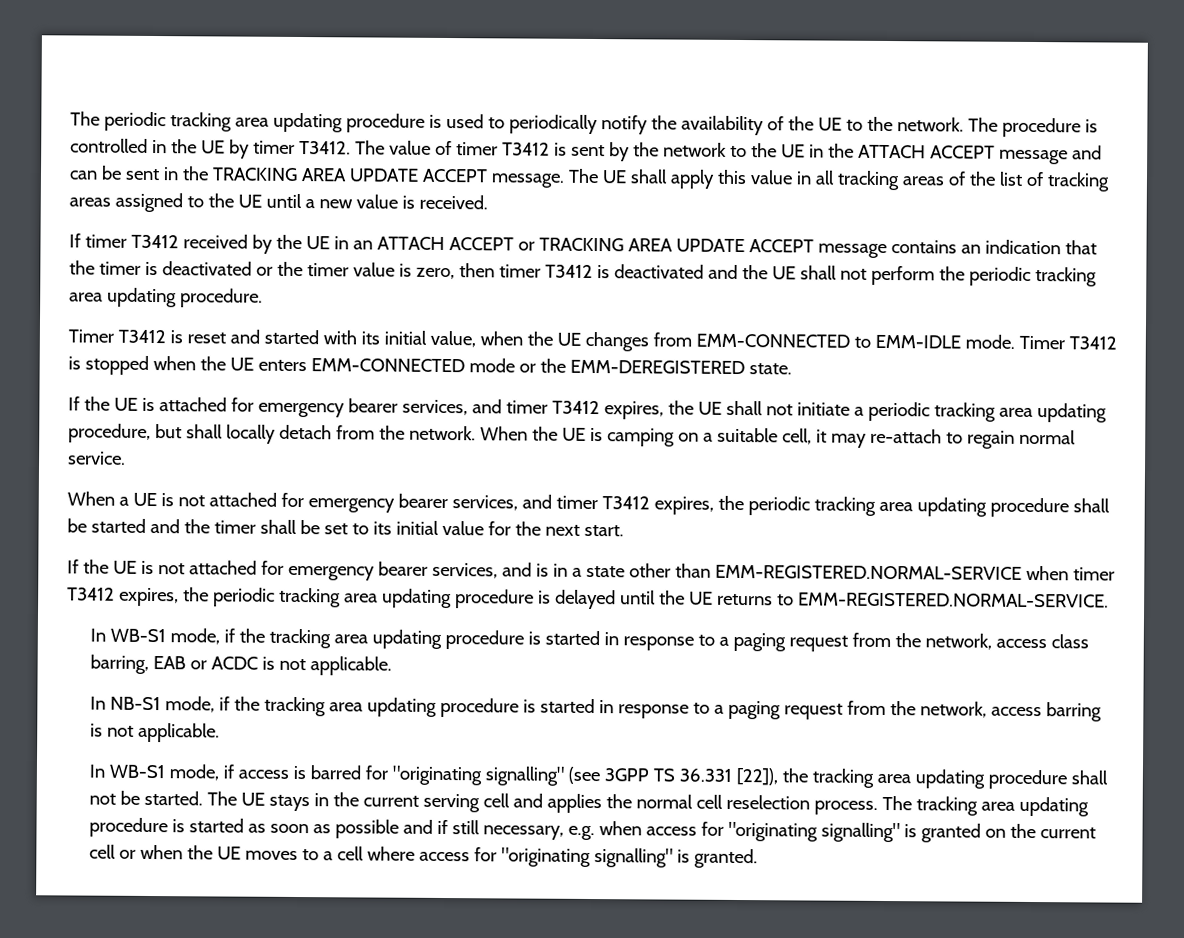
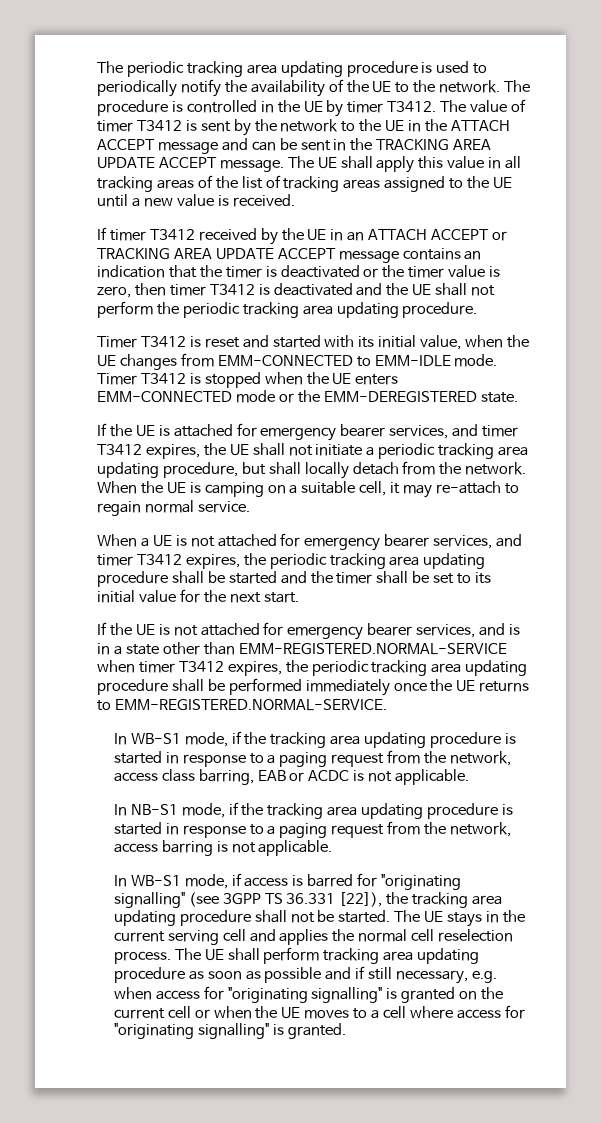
[537,589,656,610] is delayed until -> [171,678,427,696] shall be performed immediately once
[916,796,1090,817] [89,817,245,838] tracking area updating procedure is started -> [204,947,480,964] [113,967,185,983] UE shall perform tracking area updating procedure

